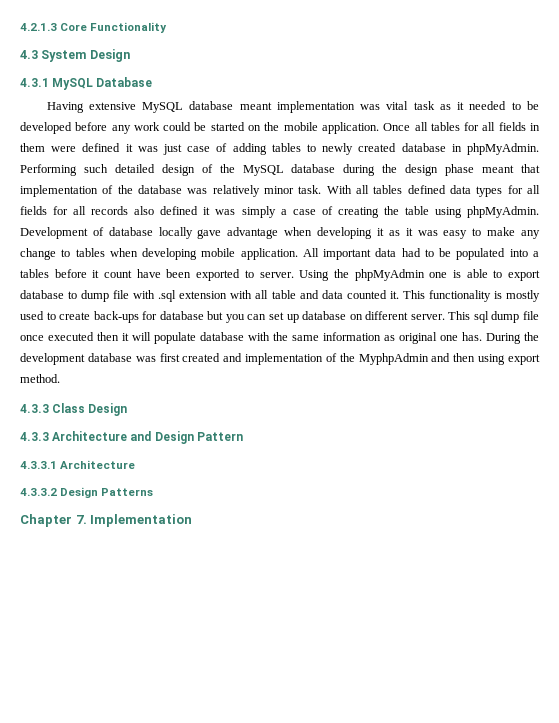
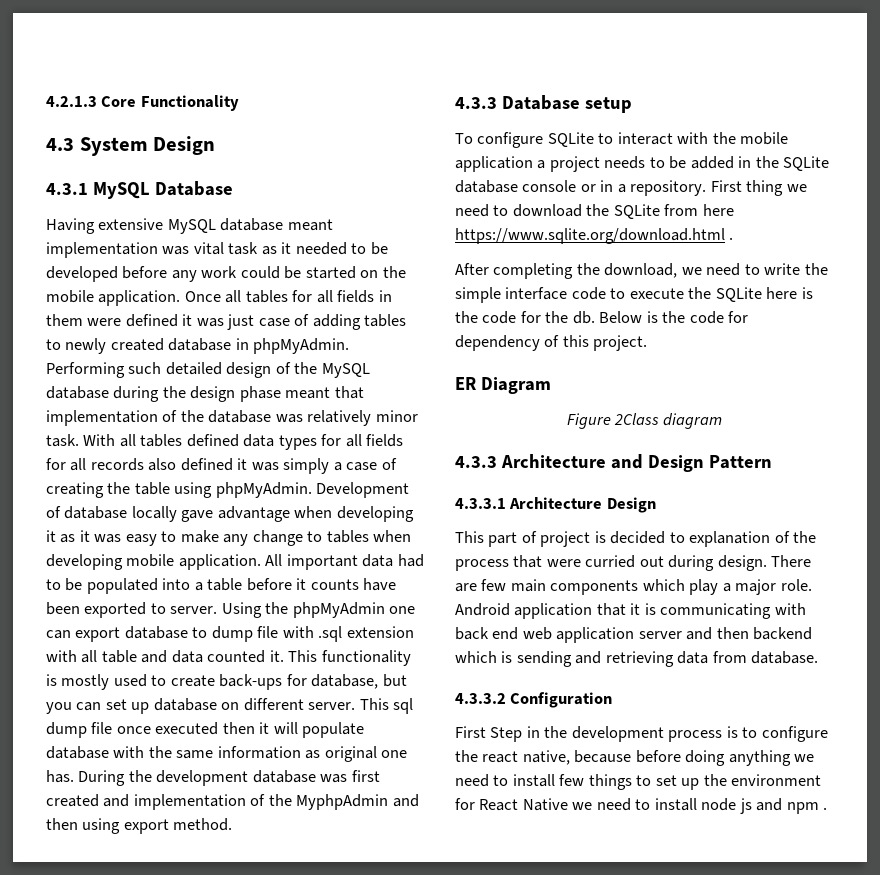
[20,269,49,278] tables -> [207,578,243,591] table
[104,270,133,278] count -> [310,579,359,590] counts
[452,269,503,278] is able to -> [46,630,71,639] can
[159,311,204,320] database -> [311,674,379,689] database,
[52,403,128,416] Class Design -> [501,95,632,113] [455,132,789,148] [455,156,830,172] [455,180,807,196] [455,204,734,219] [455,228,734,244] [455,263,828,279] [455,287,813,303] [455,311,749,324] [455,335,648,351] [455,377,551,394] [566,413,723,429] Database setup // To configure SQLite to interact with the mobile application a project needs to be added in the SQLite database console or in a repository. First thing we need to download the SQLite from here https://www.sqlite.org/download.html . // After completing the download, we need to write the simple interface code to execute the SQLite here is the code for the db. Below is the code for dependency of this project. // ER Diagram // Figure 2Class diagram
[20,487,154,498] [20,514,193,527] // 4.3.3.2 Design Patterns // Chapter 7. Implementation -> [606,497,656,513] [455,531,817,547] [455,555,812,571] [455,579,812,595] [455,603,806,619] [455,627,813,643] [455,651,819,667] [455,692,613,708] [455,726,828,742] [455,750,815,766] [455,774,822,790] [455,798,828,814] Design // This part of project is decided to explanation of the process that were curried out during design. There are few main components which play a major role. Android application that it is communicating with back end web application server and then backend which is sending and retrieving data from database. // 4.3.3.2 Configuration // First Step in the development process is to configure the react native, because before doing anything we need to install few things to set up the environment for React Native we need to install node js and npm .

